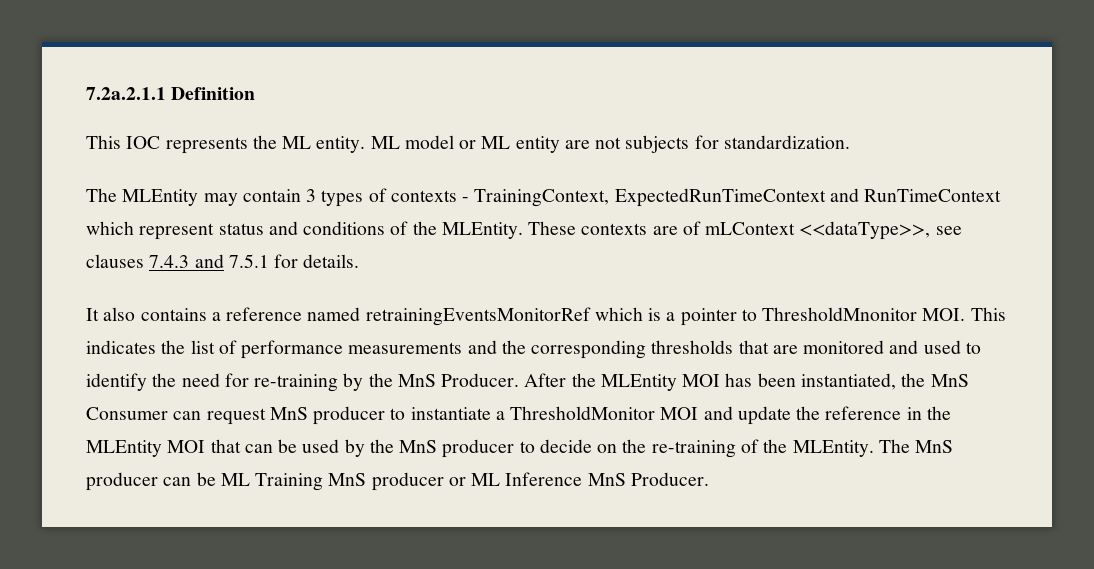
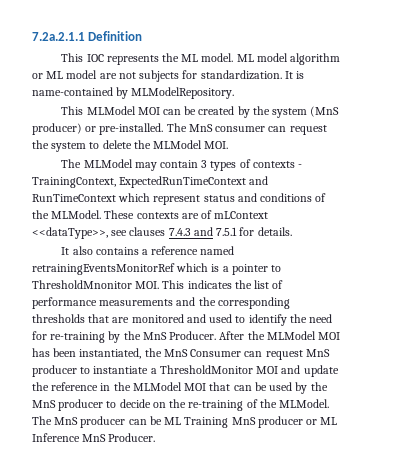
[316,135,560,153] entity. ML model or ML entity -> [201,53,341,65] [32,70,98,79] model. ML model algorithm or ML model
[86,188,199,206] // The MLEntity -> [284,71,305,79] [32,87,235,99] [61,106,340,118] [32,123,327,135] [32,140,229,152] [61,159,133,168] It is name-contained by MLModelRepository. // This MLModel MOI can be created by the system (MnS producer) or pre-installed. The MnS consumer can request the system to delete the MLModel MOI. // The MLModel
[441,222,523,239] MLEntity. -> [51,210,102,219] MLModel.
[600,374,677,391] MLEntity -> [266,331,316,340] MLModel
[86,440,162,457] MLEntity -> [132,382,182,391] MLModel
[792,440,874,457] MLEntity. -> [279,399,330,408] MLModel.

